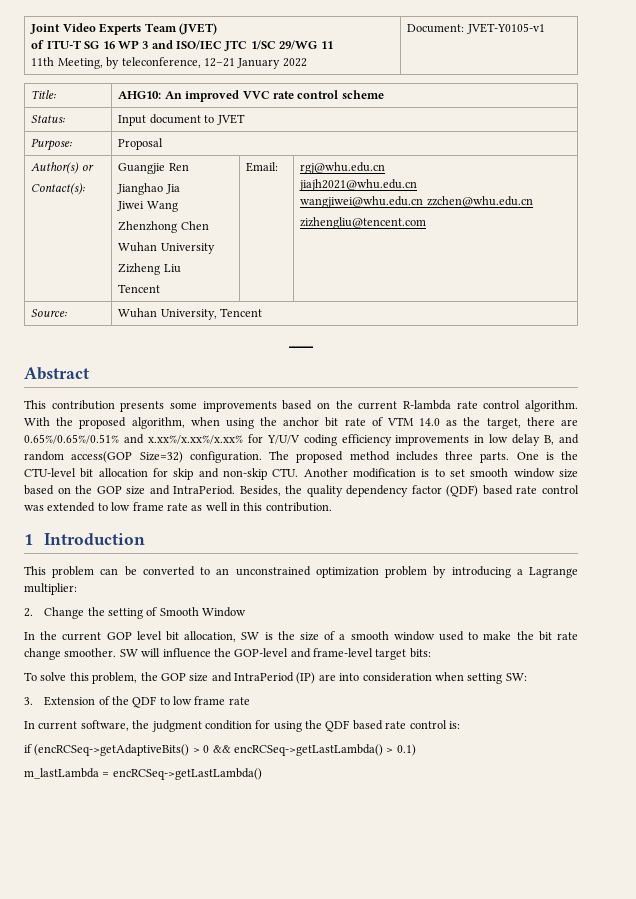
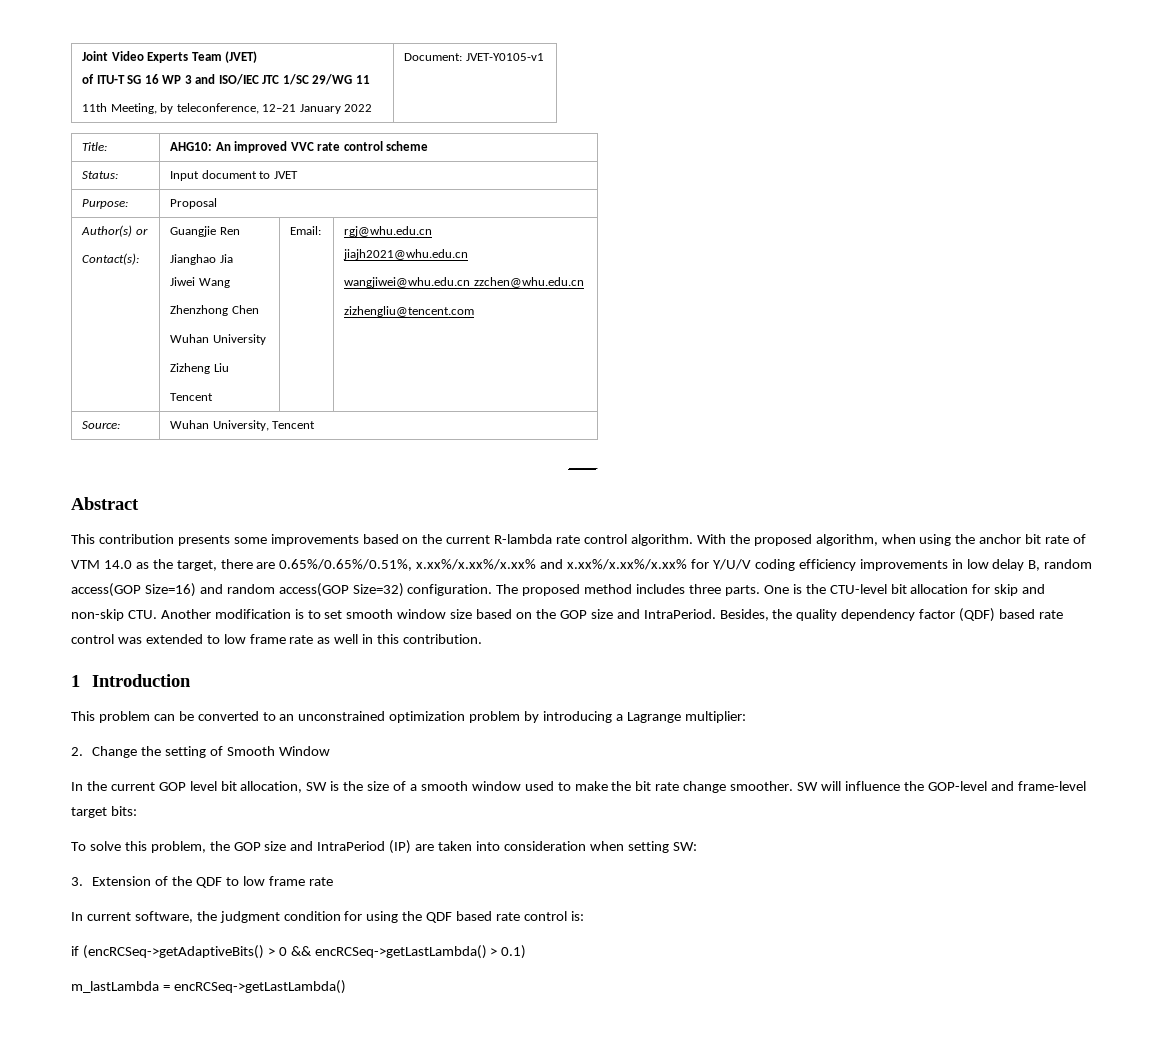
[24,434,119,444] 0.65%/0.65%/0.51% -> [279,559,537,571] 0.65%/0.65%/0.51%, x.xx%/x.xx%/x.xx%
(555, 440) none -> [1044,559,1093,569] [71,583,196,597] random access(GOP Size=16)
(336, 677) none -> [438,841,473,851] taken

